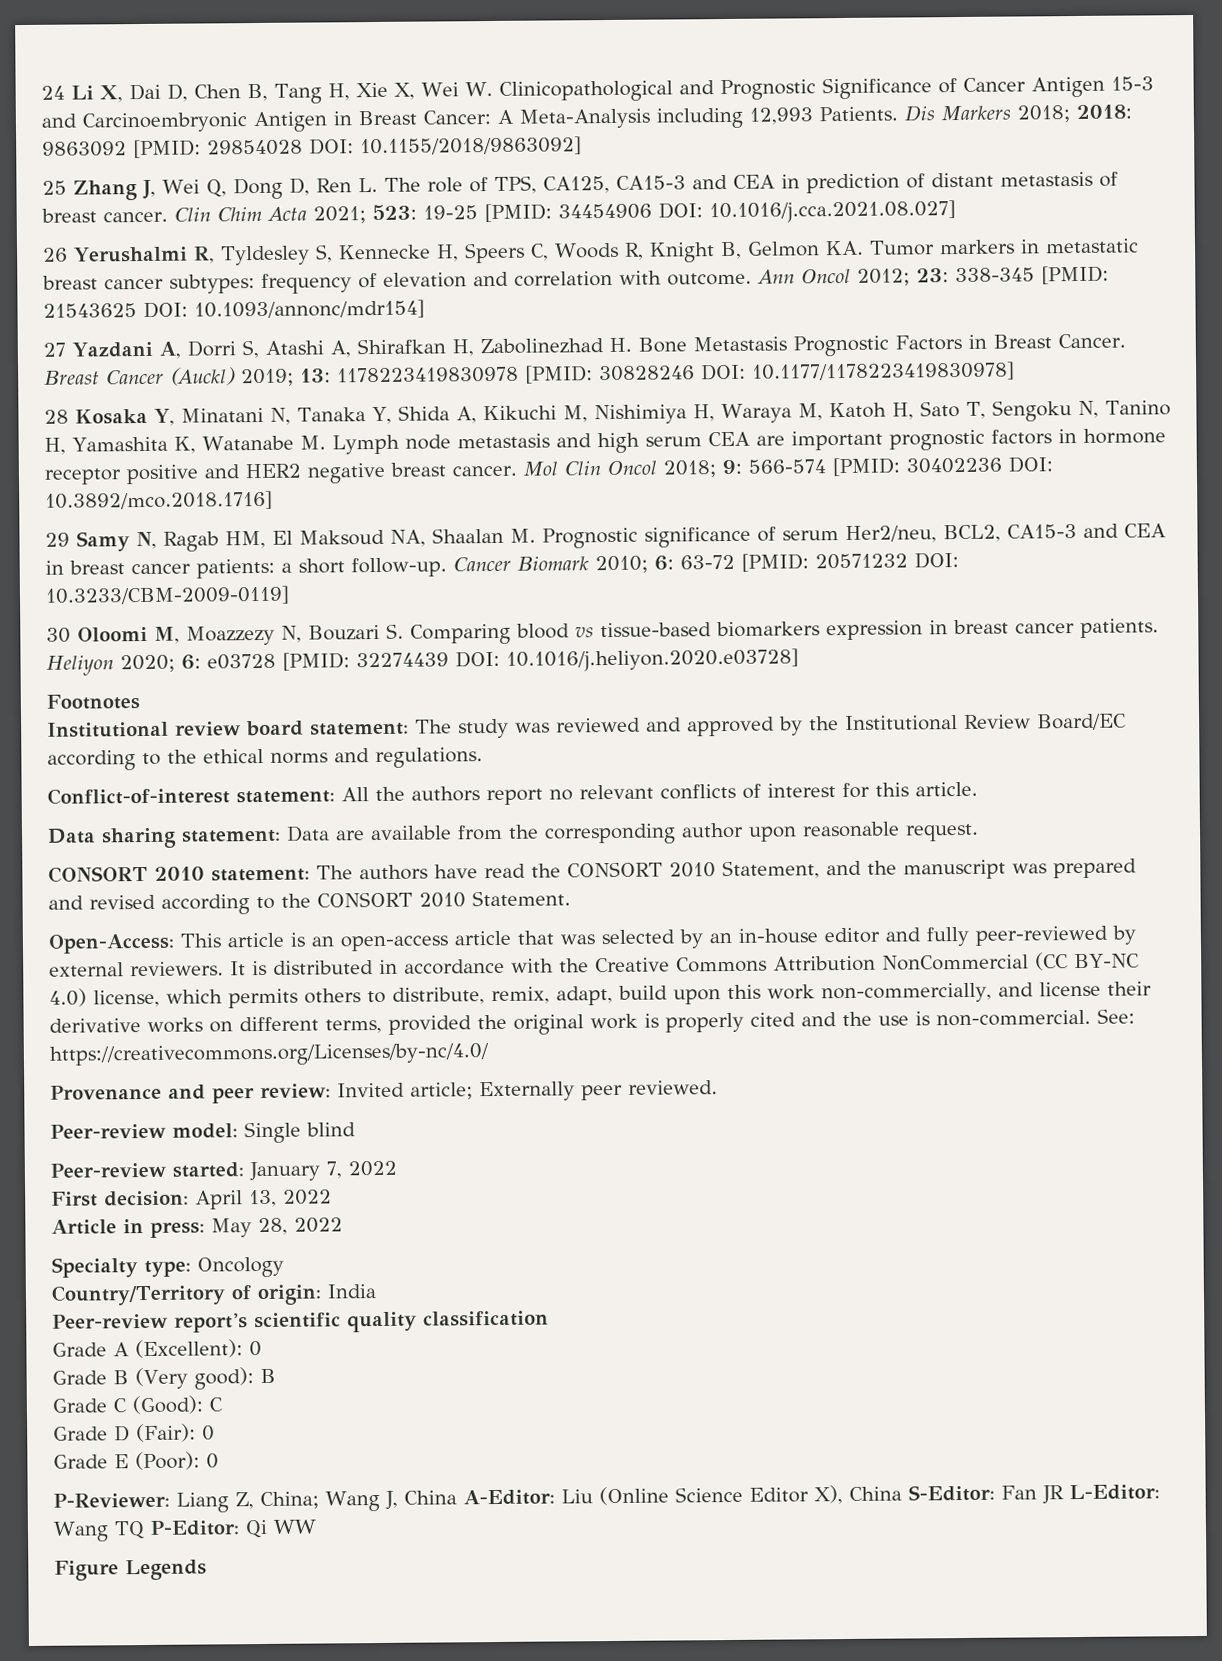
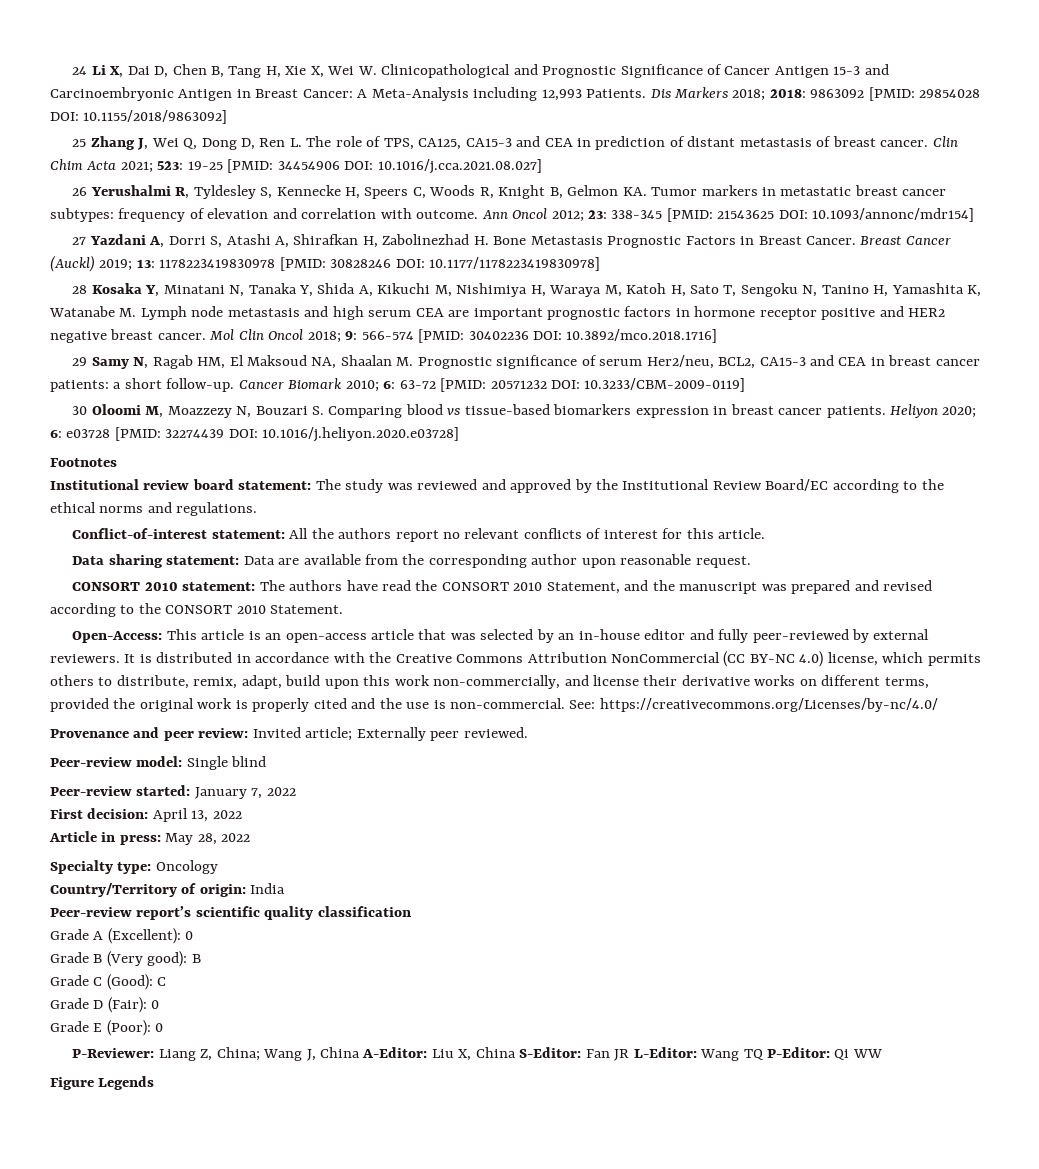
[598,1485,843,1506] (Online Science Editor X), -> [458,1049,472,1061] X,

